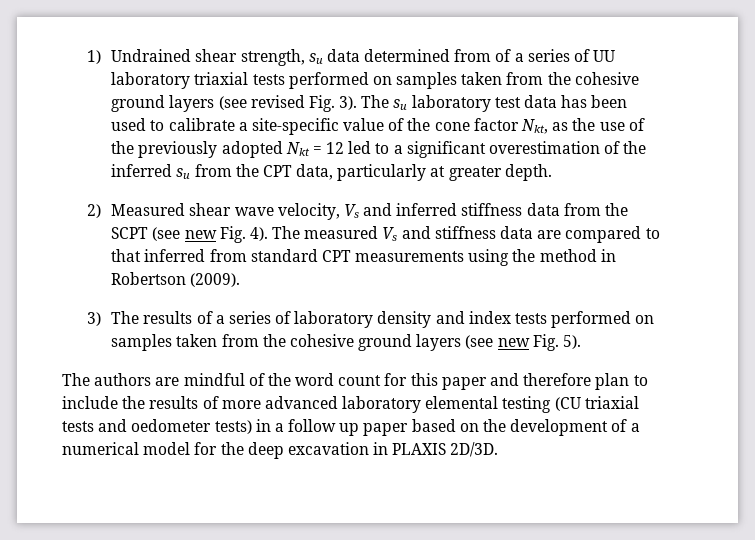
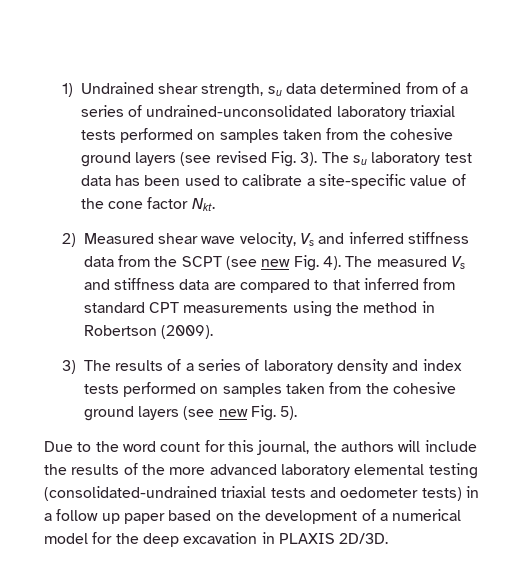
[593,50,616,62] UU -> [146,105,333,117] undrained-unconsolidated
[520,118,645,134] [111,141,647,158] [111,164,552,181] Nkt, as the use of the previously adopted Nkt = 12 led to a significant overestimation of the inferred su from the CPT data, particularly at greater depth. -> [191,198,215,211] Nkt.
[62,373,265,386] The authors are mindful of -> [44,441,92,452] Due to
[441,373,648,390] paper and therefore plan to -> [257,440,421,455] journal, the authors will
(219, 402) none -> [141,464,165,475] the
[554,397,581,411] (CU -> [44,486,217,501] (consolidated-undrained

